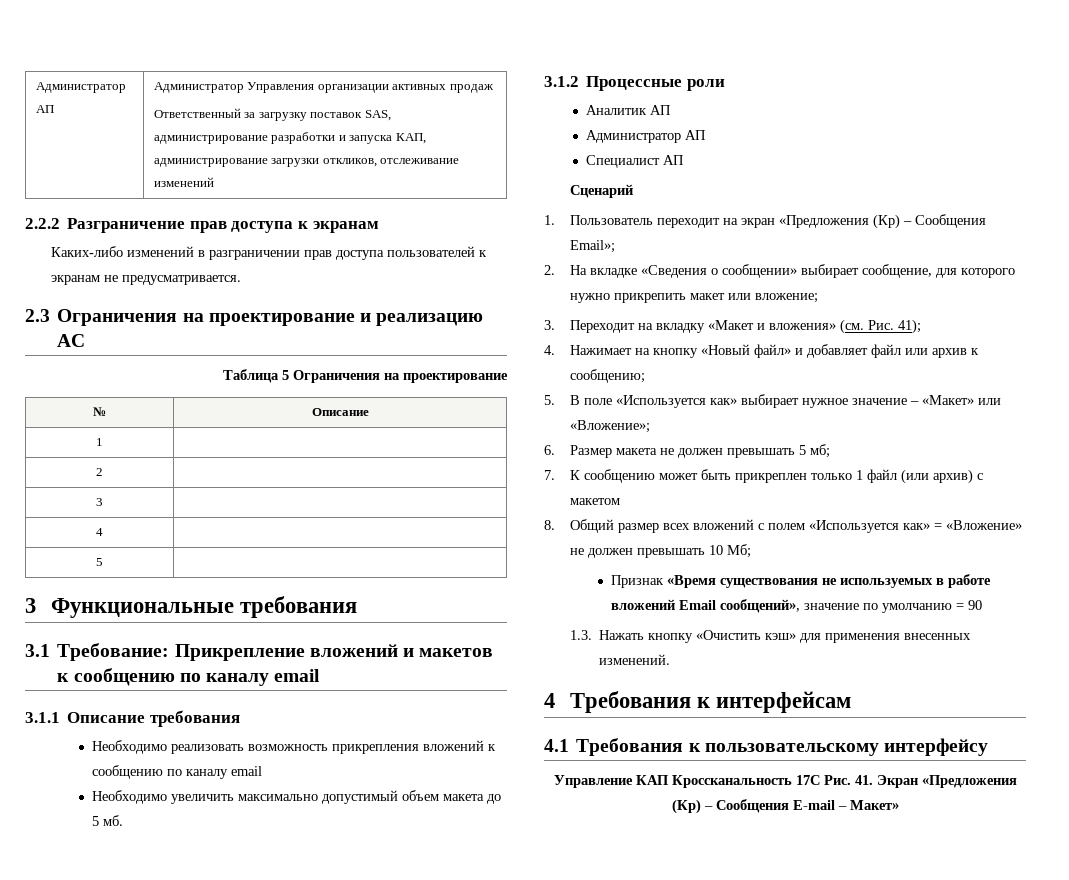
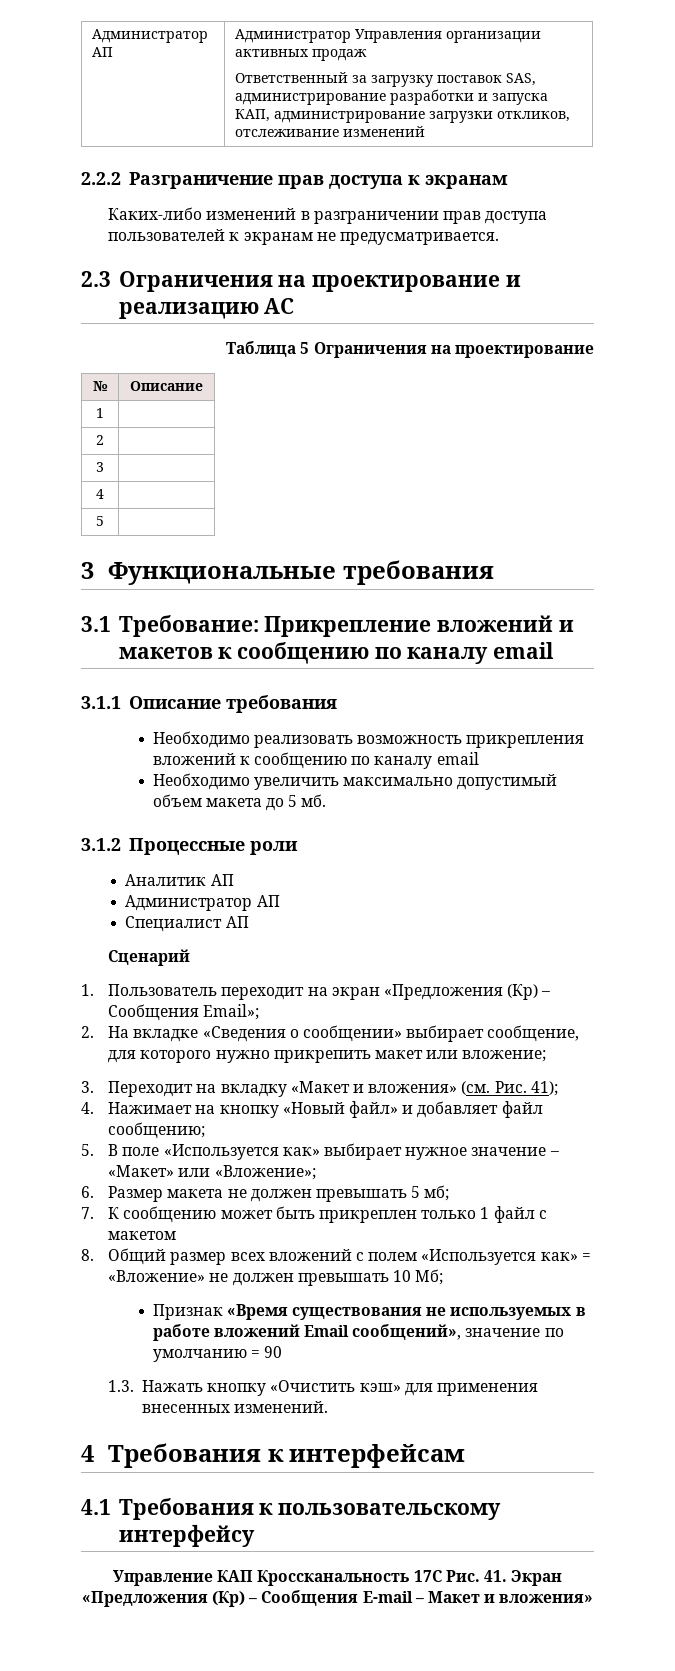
[904,348,979,358] или архив к -> (543, 1109) none
[900,469,973,484] (или архив) -> (535, 1214) none
[849,800,899,810] Макет» -> [427,1591,594,1603] Макет и вложения»

